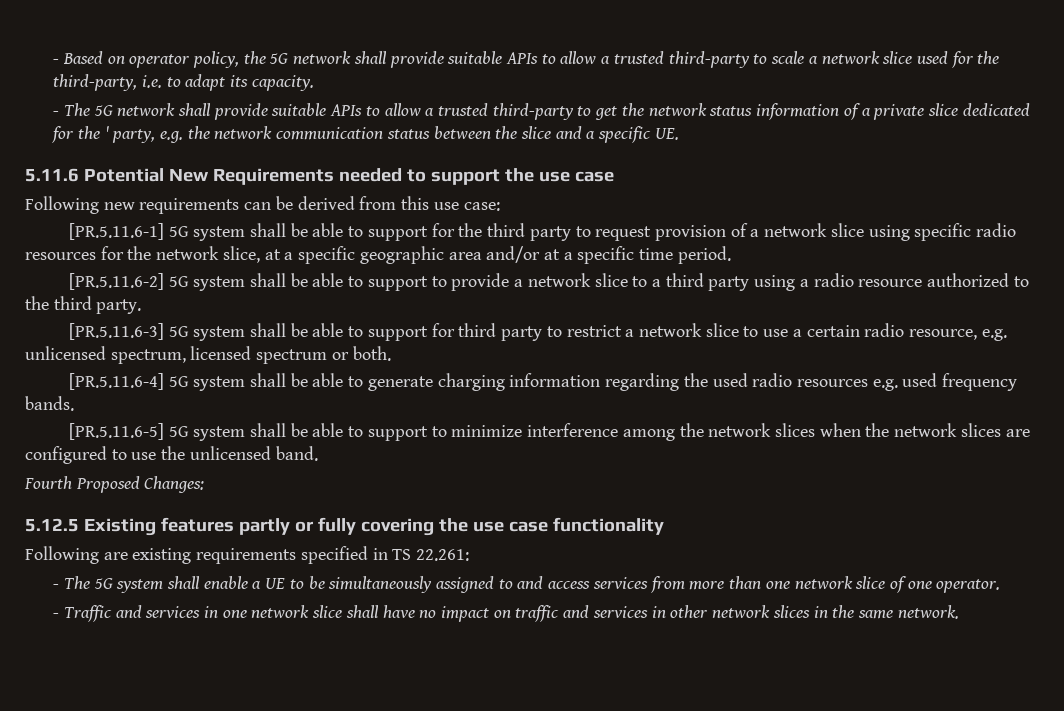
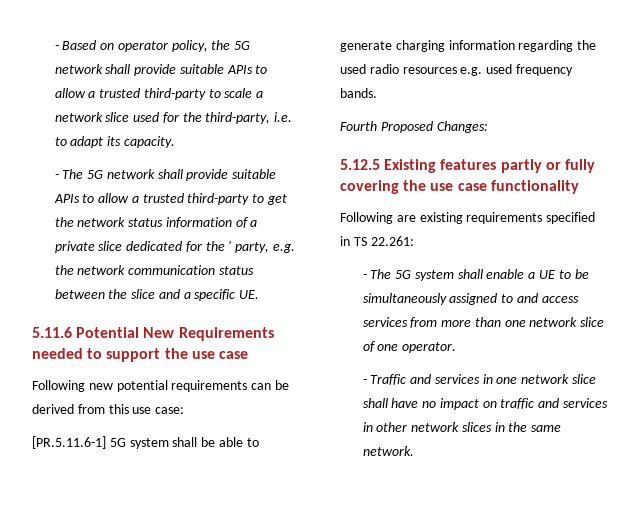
(135, 206) none -> [116,380,168,392] potential
[367,223,1017,241] [25,246,731,264] [68,273,1029,291] [25,296,142,314] [68,323,1007,341] [25,346,391,364] [68,373,364,391] support for the third party to request provision of a network slice using specific radio resources for the network slice, at a specific geographic area and/or at a specific time period. // [PR.5.11.6-2] 5G system shall be able to support to provide a network slice to a third party using a radio resource authorized to the third party. // [PR.5.11.6-3] 5G system shall be able to support for third party to restrict a network slice to use a certain radio resource, e.g. unlicensed spectrum, licensed spectrum or both. // [PR.5.11.6-4] 5G system shall be able to -> (259, 442) none
[68,423,1030,441] [25,446,318,464] // [PR.5.11.6-5] 5G system shall be able to support to minimize interference among the network slices when the network slices are configured to use the unlicensed band. -> (377, 93) none

